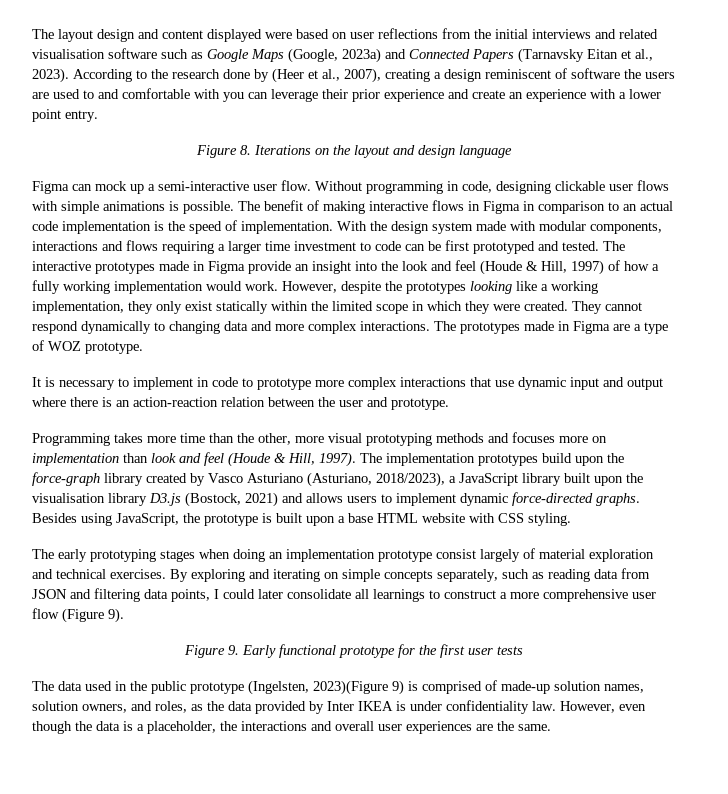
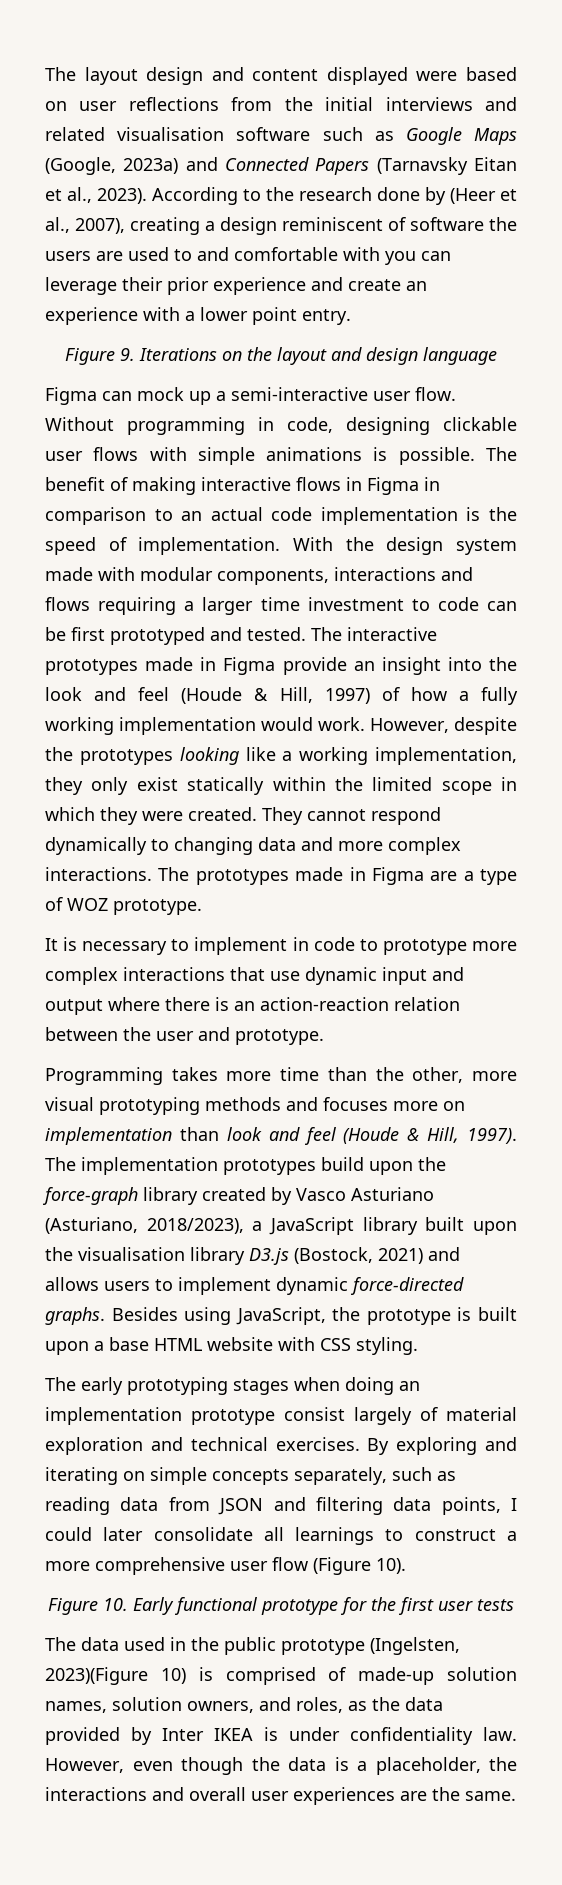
[239,145,251,155] 8. -> [120,348,135,361] 9.
[108,608,124,623] [183,645,239,658] 9). // Figure 9. -> [376,1558,406,1574] [48,1598,128,1615] 10). // Figure 10.
[392,680,404,695] 9) -> [160,1668,186,1684] 10)

